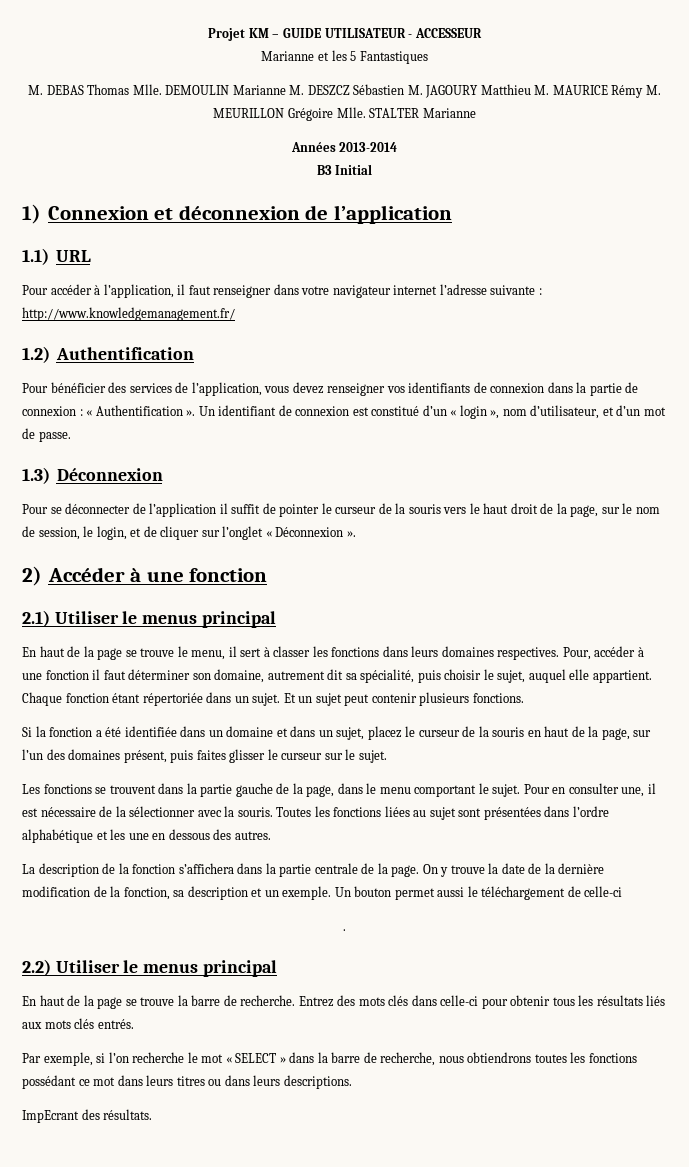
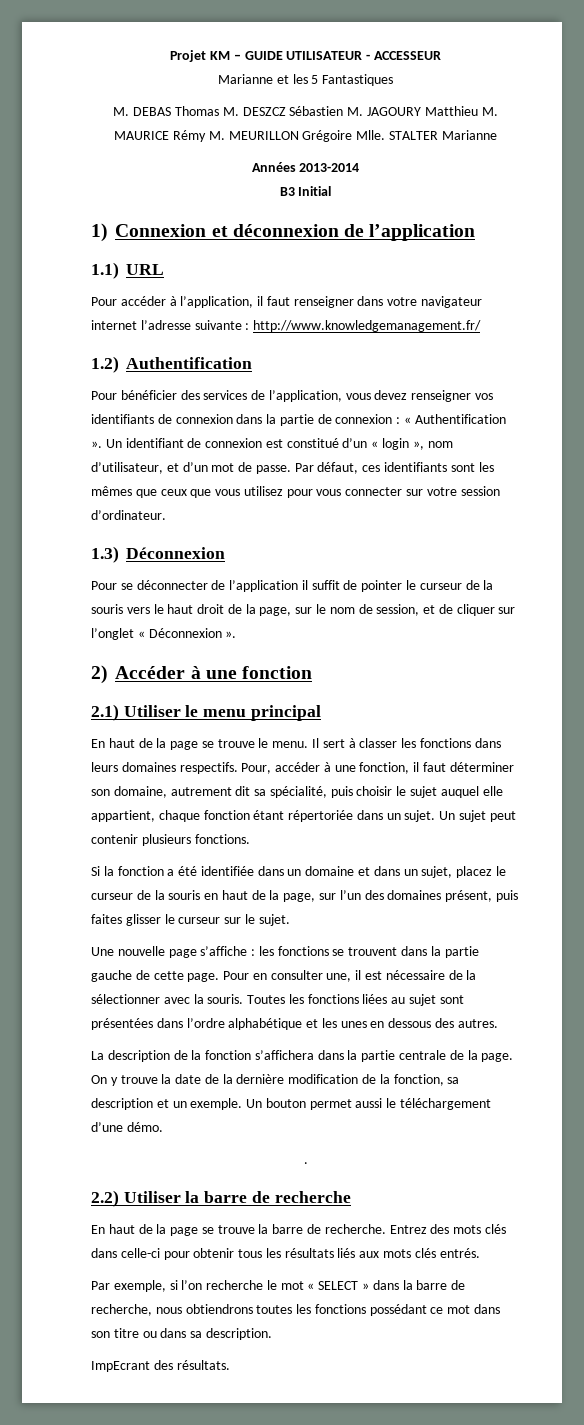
[132,84,286,95] Mlle. DEMOULIN Marianne -> (220, 111) none
(71, 436) none -> [294,462,494,474] [91,486,500,498] [91,510,166,520] Par défaut, ces identifiants sont les mêmes que ceux que vous utilisez pour vous connecter sur votre session d’ordinateur.
[83,526,127,540] le login, -> (420, 610) none
[142,615,198,624] menus -> [203,709,247,717] menu
[191,646,237,660] menu, il -> [272,738,320,748] menu. Il
[497,647,560,660] respectives. -> [179,762,238,774] respectifs.
[45,670,89,680] fonction -> [359,762,410,774] fonction,
[497,670,526,683] sujet, -> [410,786,438,798] sujet
[592,670,652,683] [22,692,62,706] appartient. Chaque -> [91,810,200,822] appartient, chaque
[283,693,313,703] Et un -> [439,811,456,820] Un
[22,784,40,794] Les -> [91,946,274,958] Une nouvelle page s’affiche : les
[292,783,521,797] la page, dans le menu comportant le sujet. -> [153,971,220,982] cette page.
[128,833,149,840] une -> [340,1021,367,1028] unes
[567,886,623,897] de celle-ci -> [91,1122,163,1132] d’une démo.
[123,960,277,977] le menus principal -> [185,1191,351,1203] la barre de recherche
[146,1075,352,1089] leurs titres ou dans leurs descriptions. -> [91,1328,272,1340] son titre ou dans sa description.

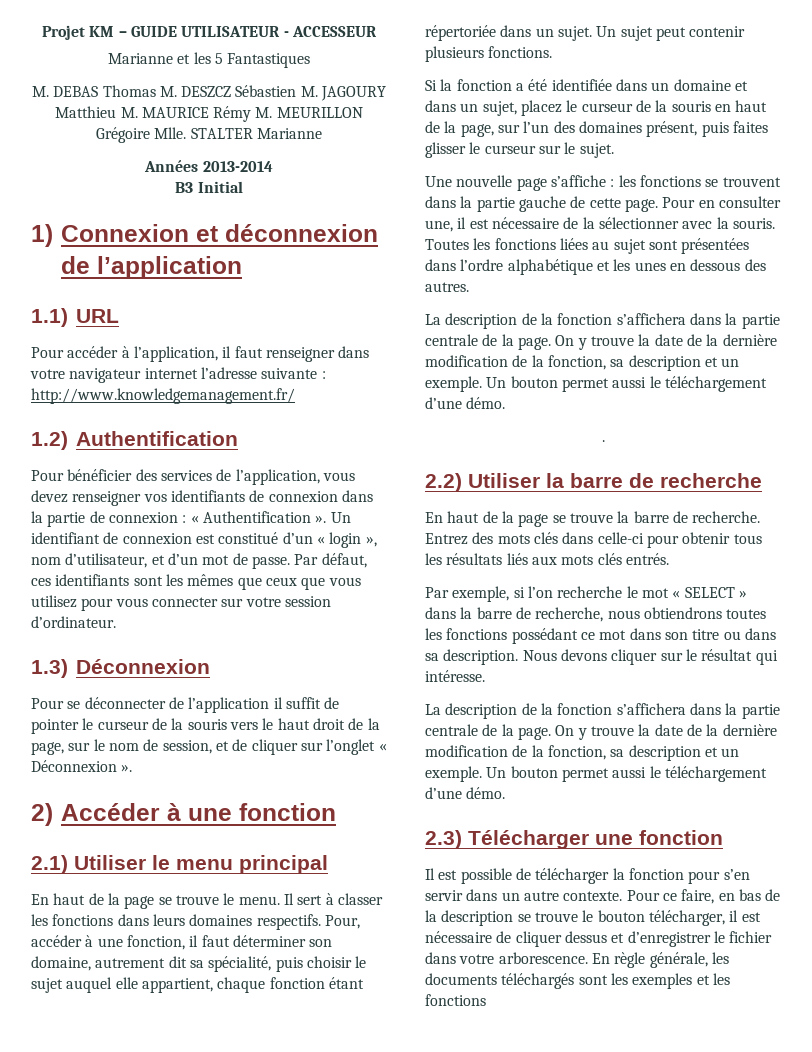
[91,1360,230,1372] // ImpEcrant des résultats. -> [522,649,778,665] [425,670,485,682] [425,703,780,719] [425,724,777,740] [425,745,740,761] [425,766,767,782] [425,787,506,799] [425,830,723,849] [425,868,750,884] [425,889,781,904] [425,910,761,926] [425,931,773,947] [425,952,729,968] [425,973,730,989] [425,994,486,1006] Nous devons cliquer sur le résultat qui intéresse. // La description de la fonction s’affichera dans la partie centrale de la page. On y trouve la date de la dernière modification de la fonction, sa description et un exemple. Un bouton permet aussi le téléchargement d’une démo. // 2.3) Télécharger une fonction // Il est possible de télécharger la fonction pour s’en servir dans un autre contexte. Pour ce faire, en bas de la description se trouve le bouton télécharger, il est nécessaire de cliquer dessus et d’enregistrer le fichier dans votre arborescence. En règle générale, les documents téléchargés sont les exemples et les fonctions

